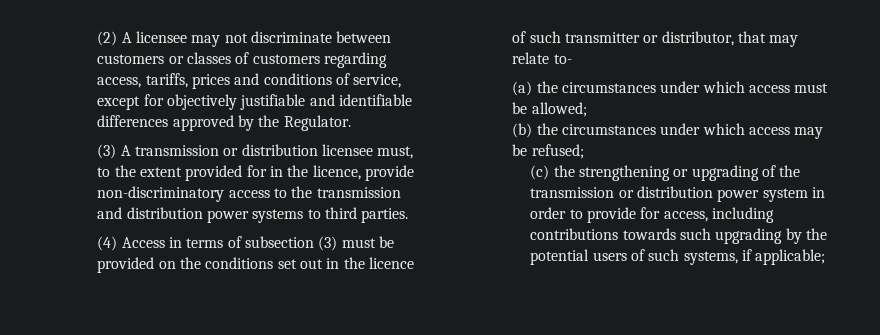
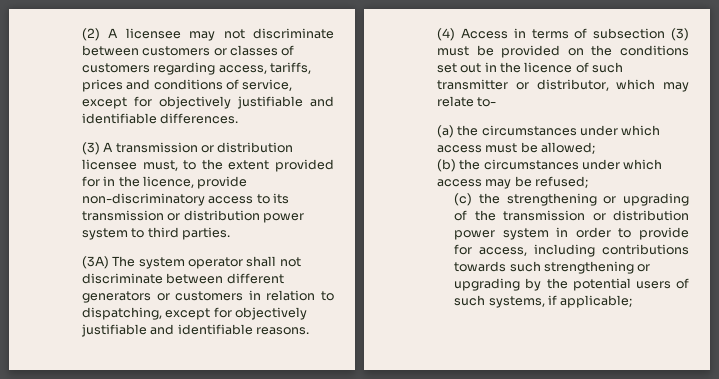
[97,115,351,131] differences approved by the Regulator. -> [160,113,239,124] differences.
[291,186,401,198] [97,207,304,223] the transmission and distribution power systems -> [273,193,290,204] [81,210,305,223] [81,228,128,240] its transmission or distribution power system
(409, 215) none -> [81,256,301,269] [81,273,284,284] [81,290,335,303] [81,307,308,320] [80,324,310,337] // (3A) The system operator shall not discriminate between different generators or customers in relation to dispatching, except for objectively justifiable and identifiable reasons.
[737,31,766,43] that -> [616,79,656,90] which
(712, 234) none -> [544,261,651,274] strengthening or

